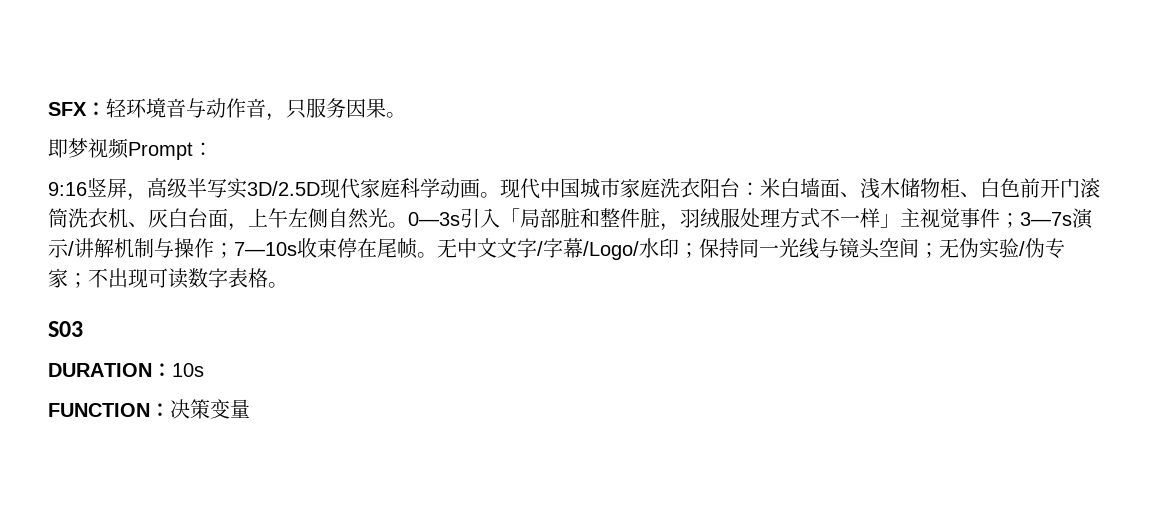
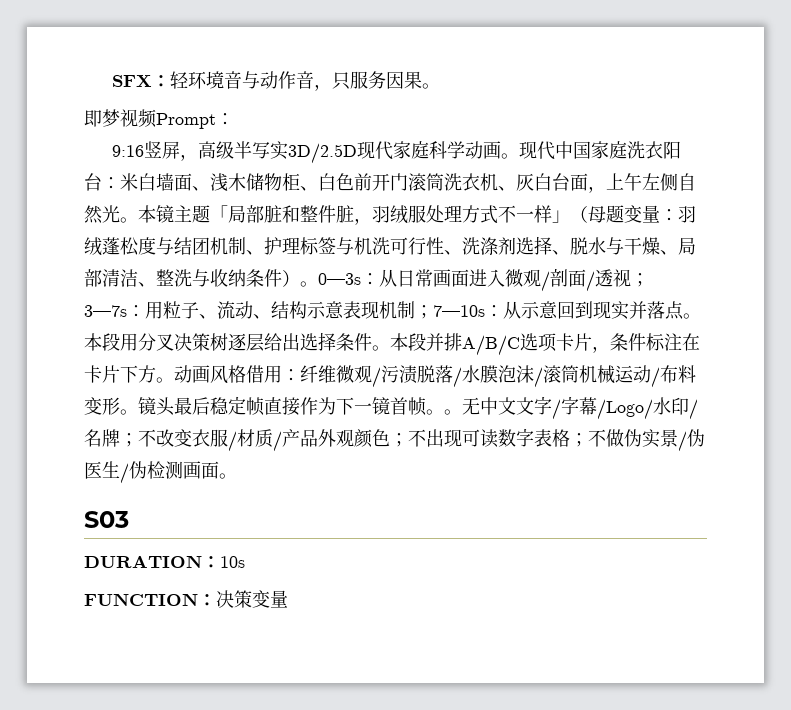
[580,178,620,198] 城市 -> (592, 150) none
[408,208,500,228] 0—3s引入 -> [138,205,210,223] 本镜主题
[900,208,1094,229] [48,238,418,259] 主视觉事件；3—7s演示/讲解机制与操作；7—10s收束停在尾帧 -> [570,205,696,223] [84,236,696,256] [84,269,649,292] [84,301,701,320] [84,332,700,356] [84,365,696,388] [84,396,444,416] （母题变量：羽绒蓬松度与结团机制、护理标签与机洗可行性、洗涤剂选择、脱水与干燥、局部清洁、整洗与收纳条件）。0—3s：从日常画面进入微观/剖面/透视；3—7s：用粒子、流动、结构示意表现机制；7—10s：从示意回到现实并落点。本段用分叉决策树逐层给出选择条件。本段并排A/B/C选项卡片，条件标注在卡片下方。动画风格借用：纤维微观/污渍脱落/水膜泡沫/滚筒机械运动/布料变形。镜头最后稳定帧直接作为下一镜首帧。
[679,238,1065,259] [48,268,68,288] ；保持同一光线与镜头空间；无伪实验/伪专家 -> [689,399,698,420] [84,429,390,452] /名牌；不改变衣服/材质/产品外观颜色
(268, 278) none -> [570,429,705,452] [84,461,219,484] ；不做伪实景/伪医生/伪检测画面

